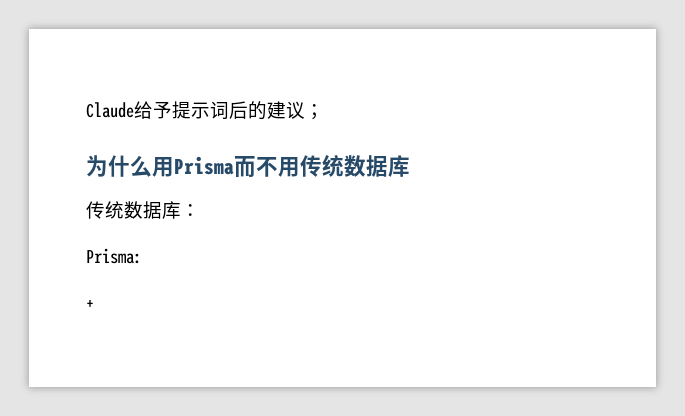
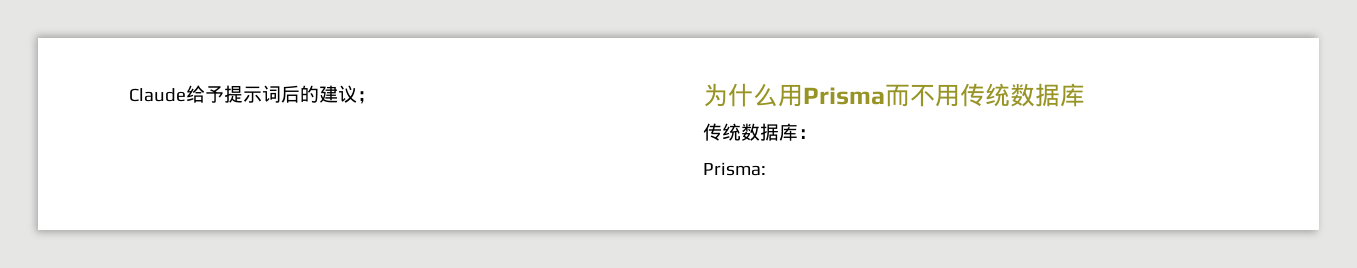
[86,299,94,309] // + -> (766, 169) none

